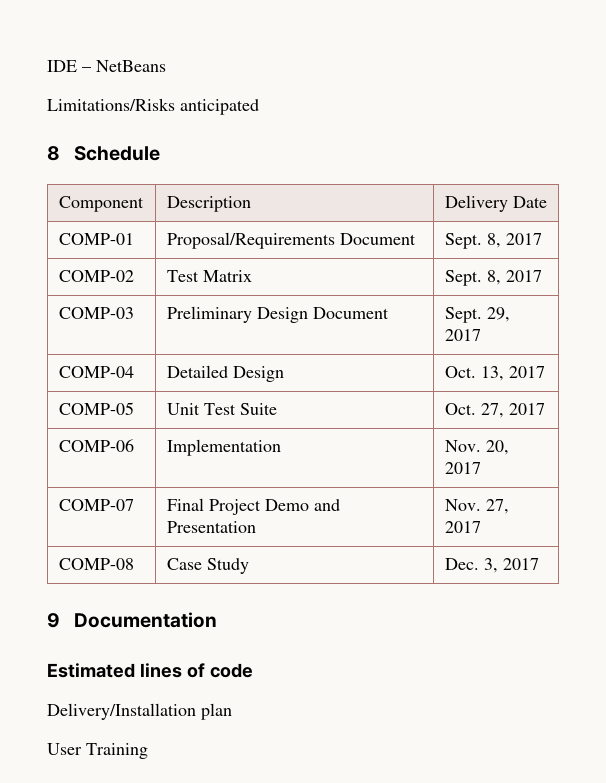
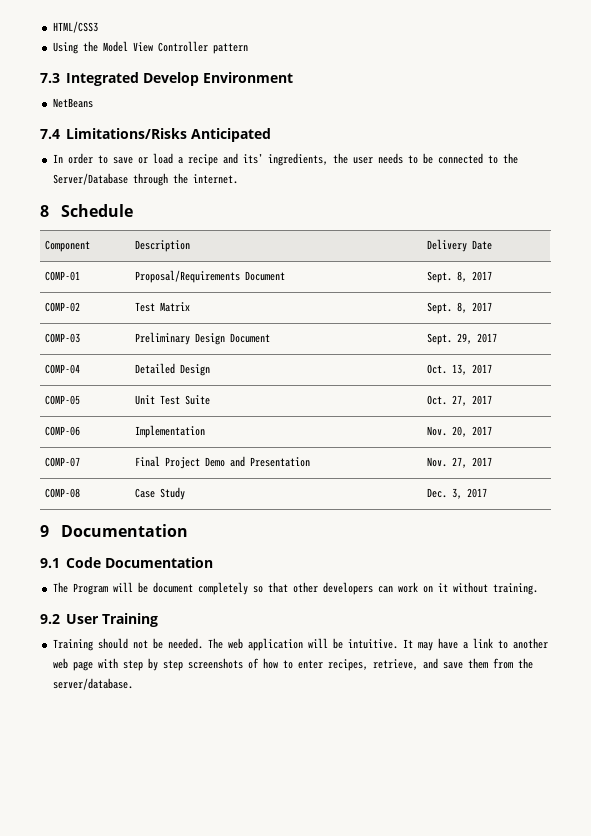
[47,60,166,72] [47,98,259,115] IDE – NetBeans // Limitations/Risks anticipated -> [52,21,98,33] [52,41,248,54] [40,72,293,86] [52,98,93,108] [40,128,271,142] [52,153,518,166] [52,173,238,186] HTML/CSS3 // Using the Model View Controller pattern // 7.3 Integrated Develop Environment // NetBeans // 7.4 Limitations/Risks Anticipated // In order to save or load a recipe and its’ ingredients, the user needs to be connected to the Server/Database through the internet.
[47,663,253,678] [47,703,232,720] [47,743,148,759] Estimated lines of code // Delivery/Installation plan // User Training -> [40,557,213,568] [52,582,538,595] [40,613,158,627] [52,638,548,651] [52,658,533,671] [52,678,133,690] 9.1 Code Documentation // The Program will be document completely so that other developers can work on it without training. // 9.2 User Training // Training should not be needed. The web application will be intuitive. It may have a link to another web page with step by step screenshots of how to enter recipes, retrieve, and save them from the server/database.

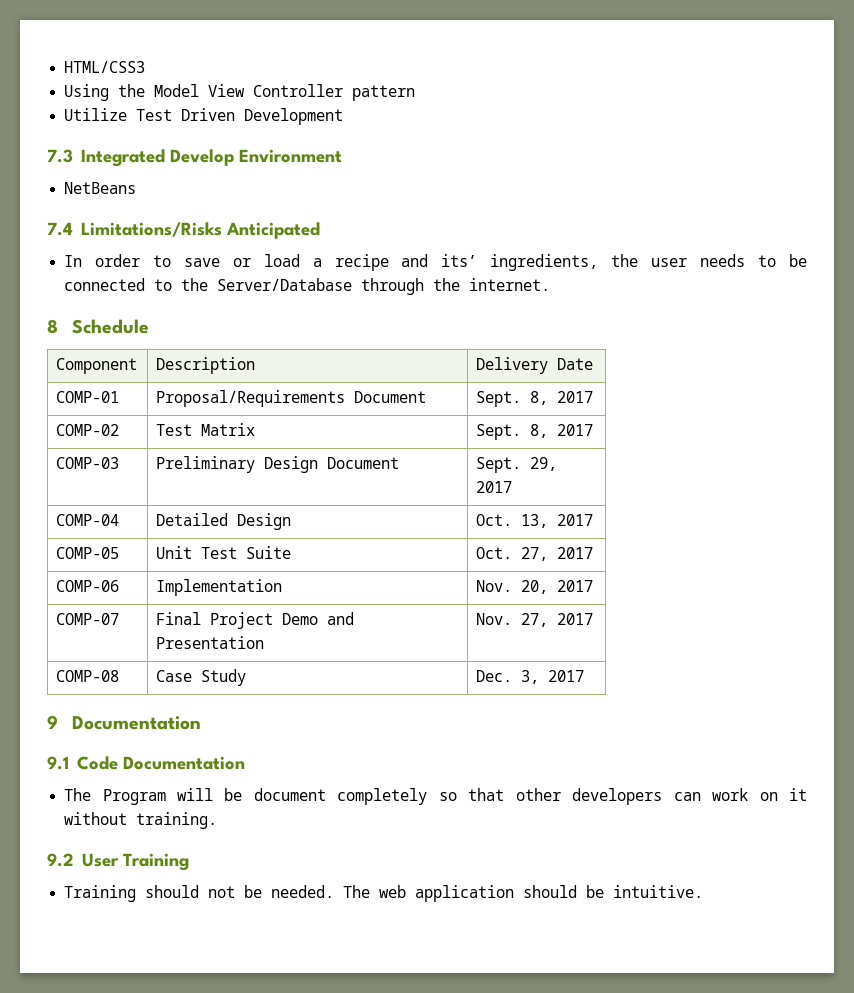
(248, 48) none -> [64,108,344,125] // Utilize Test Driven Development
[307,638,328,648] will -> [523,885,578,898] should
[402,638,548,651] [52,658,533,671] [52,678,133,690] It may have a link to another web page with step by step screenshots of how to enter recipes, retrieve, and save them from the server/database. -> (704, 891) none

